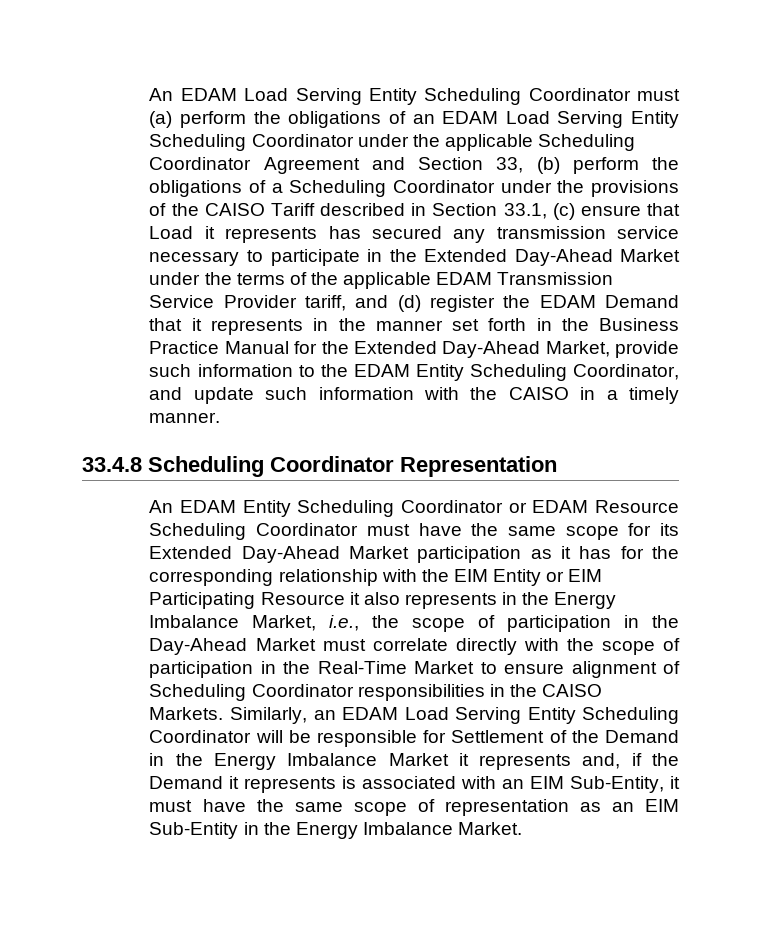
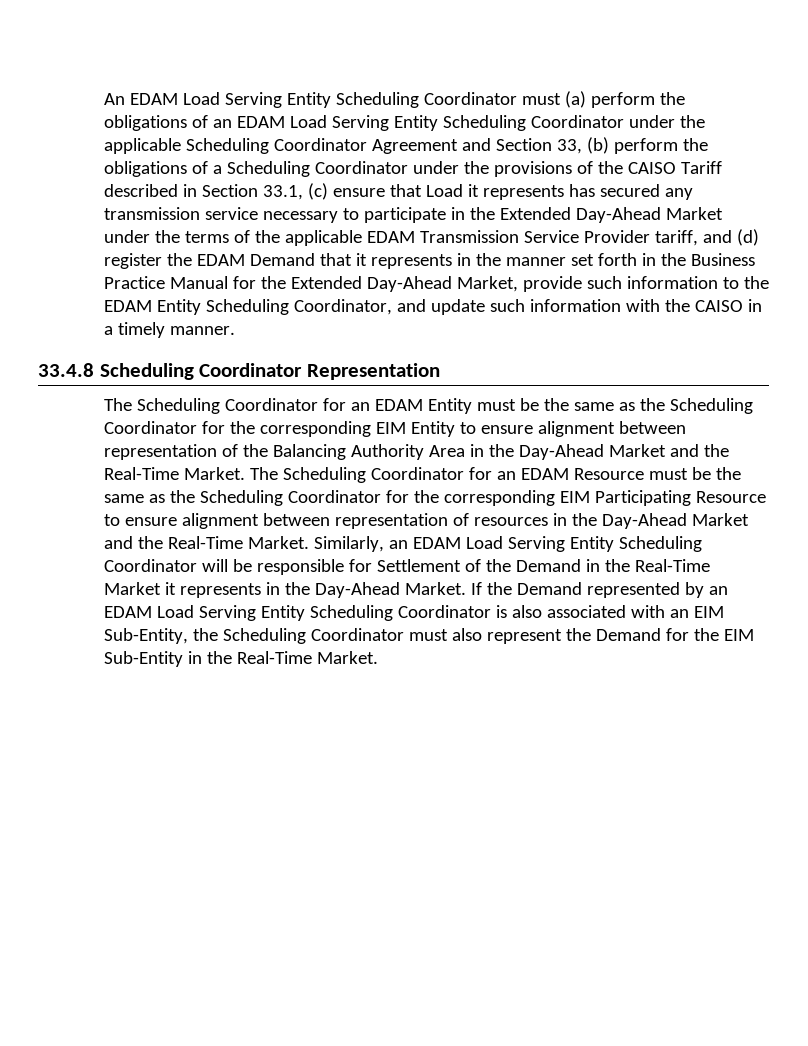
[149,500,679,517] [149,523,679,540] [149,546,679,563] [149,569,603,586] [149,592,617,609] [149,615,679,632] [149,638,680,655] [149,661,680,678] [149,684,603,701] [149,707,224,720] An EDAM Entity Scheduling Coordinator or EDAM Resource Scheduling Coordinator must have the same scope for its Extended Day-Ahead Market participation as it has for the corresponding relationship with the EIM Entity or EIM Participating Resource it also represents in the Energy Imbalance Market, i.e., the scope of participation in the Day-Ahead Market must correlate directly with the scope of participation in the Real-Time Market to ensure alignment of Scheduling Coordinator responsibilities in the CAISO Markets. -> [103,398,753,414] [103,421,686,437] [103,444,729,460] [103,467,741,483] [103,490,766,506] [103,513,749,529] [103,536,309,549] The Scheduling Coordinator for an EDAM Entity must be the same as the Scheduling Coordinator for the corresponding EIM Entity to ensure alignment between representation of the Balancing Authority Area in the Day-Ahead Market and the Real-Time Market. The Scheduling Coordinator for an EDAM Resource must be the same as the Scheduling Coordinator for the corresponding EIM Participating Resource to ensure alignment between representation of resources in the Day-Ahead Market and the Real-Time Market.
[214,753,378,770] Energy Imbalance -> [634,559,710,572] Real-Time
[582,753,679,769] [149,776,357,793] and, if the Demand it represents is -> [265,582,728,598] [103,605,542,621] in the Day-Ahead Market. If the Demand represented by an EDAM Load Serving Entity Scheduling Coordinator is also
[670,776,681,789] [149,799,634,816] it must have the same scope of representation as an -> [192,628,719,644] the Scheduling Coordinator must also represent the Demand for the
[295,822,454,839] Energy Imbalance -> [236,651,312,664] Real-Time

